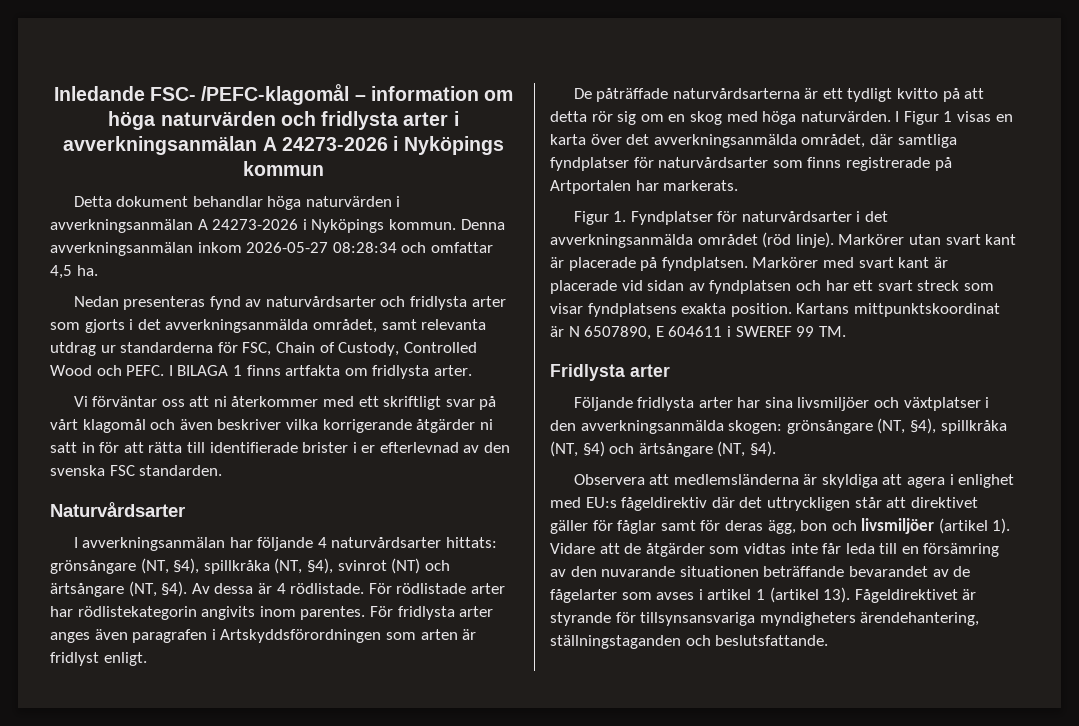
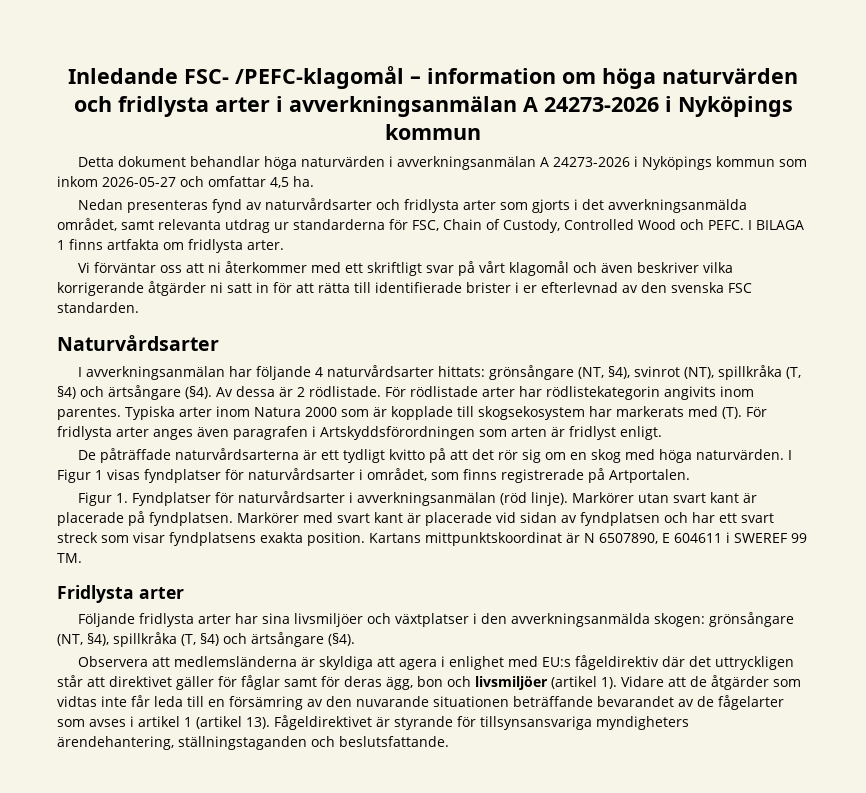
[388,219,505,230] [50,242,193,256] kommun. Denna avverkningsanmälan -> [716,156,808,167] kommun som
[332,242,397,253] 08:28:34 -> (176, 182) none
[203,558,450,574] [50,581,188,597] spillkråka (NT, §4), svinrot (NT) och ärtsångare (NT, §4). -> [634,365,802,380] [57,385,212,400] svinrot (NT), spillkråka (T, §4) och ärtsångare (§4).
[276,583,286,594] 4 -> [297,387,305,397] 2
(366, 613) none -> [125,406,742,420] Typiska arter inom Natura 2000 som är kopplade till skogsekosystem har markerats med (T).
[550,111,587,122] detta -> [472,449,495,460] det
[995,114,1013,122] [550,134,957,148] en karta över det avverkningsanmälda området, där samtliga -> (140, 474) none
(769, 162) none -> [359,468,427,481] i området,
[550,180,739,194] Artportalen har markerats. -> [609,469,690,483] Artportalen.
[865,211,889,222] [550,234,758,248] det avverkningsanmälda området -> [357,492,497,506] avverkningsanmälan
[550,441,776,457] (NT, §4) och ärtsångare (NT, §4). -> [181,632,355,647] (T, §4) och ärtsångare (§4).

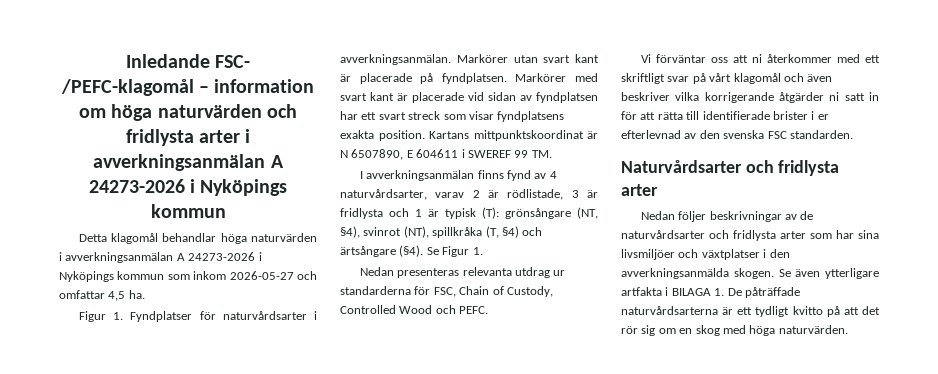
[118,156,187,167] dokument -> [111,233,159,244] klagomål
[78,198,748,213] [57,218,154,231] Nedan presenteras fynd av naturvårdsarter och fridlysta arter som gjorts i det avverkningsanmälda området, samt -> [78,311,317,322] [340,54,599,65] [340,73,598,84] [340,92,598,103] [340,111,565,122] [340,130,598,141] [340,149,552,160] [359,170,557,181] [340,189,598,200] [340,207,598,219] [340,226,543,238] [340,245,483,257] [359,267,460,278] Figur 1. Fyndplatser för naturvårdsarter i avverkningsanmälan. Markörer utan svart kant är placerade på fyndplatsen. Markörer med svart kant är placerade vid sidan av fyndplatsen har ett svart streck som visar fyndplatsens exakta position. Kartans mittpunktskoordinat är N 6507890, E 604611 i SWEREF 99 TM. // I avverkningsanmälan finns fynd av 4 naturvårdsarter, varav 2 är rödlistade, 3 är fridlysta och 1 är typisk (T): grönsångare (NT, §4), svinrot (NT), spillkråka (T, §4) och ärtsångare (§4). Se Figur 1. // Nedan presenteras
[748,220,804,230] [57,239,284,253] I BILAGA 1 finns artfakta om fridlysta arter. -> (489, 310) none
[78,365,802,380] [57,385,754,400] [57,406,767,420] [57,426,662,440] // I avverkningsanmälan har följande 4 naturvårdsarter hittats: grönsångare (NT, §4), svinrot (NT), spillkråka (T, §4) och ärtsångare (§4). Av dessa är 2 rödlistade. För rödlistade arter har rödlistekategorin angivits inom parentes. Typiska arter inom Natura 2000 som är kopplade till skogsekosystem har markerats med (T). För fridlysta arter anges även paragrafen i Artskyddsförordningen som arten är fridlyst enligt. // -> [745,160,840,176] [621,184,658,196] [640,211,814,222] [621,230,879,241] [621,249,790,260] [621,268,879,279] [621,287,725,296] och fridlysta arter // Nedan följer beskrivningar av de naturvårdsarter och fridlysta arter som har sina livsmiljöer och växtplatser i den avverkningsanmälda skogen. Se även ytterligare artfakta i BILAGA 1.
[788,450,793,460] [57,468,690,483] [78,491,758,506] [57,511,774,526] [57,532,807,546] [57,553,82,563] [57,585,184,603] [78,612,795,627] [57,632,355,647] [78,655,795,670] [57,675,801,690] [57,695,784,710] [57,715,689,730] [57,736,449,750] I Figur 1 visas fyndplatser för naturvårdsarter i området, som finns registrerade på Artportalen. // Figur 1. Fyndplatser för naturvårdsarter i avverkningsanmälan (röd linje). Markörer utan svart kant är placerade på fyndplatsen. Markörer med svart kant är placerade vid sidan av fyndplatsen och har ett svart streck som visar fyndplatsens exakta position. Kartans mittpunktskoordinat är N 6507890, E 604611 i SWEREF 99 TM. // Fridlysta arter // Följande fridlysta arter har sina livsmiljöer och växtplatser i den avverkningsanmälda skogen: grönsångare (NT, §4), spillkråka (T, §4) och ärtsångare (§4). // Observera att medlemsländerna är skyldiga att agera i enlighet med EU:s fågeldirektiv där det uttryckligen står att direktivet gäller för fåglar samt för deras ägg, bon och livsmiljöer (artikel 1). Vidare att de åtgärder som vidtas inte får leda till en försämring av den nuvarande situationen beträffande bevarandet av de fågelarter som avses i artikel 1 (artikel 13). Fågeldirektivet är styrande för tillsynsansvariga myndigheters ärendehantering, ställningstaganden och beslutsfattande. -> (848, 329) none

